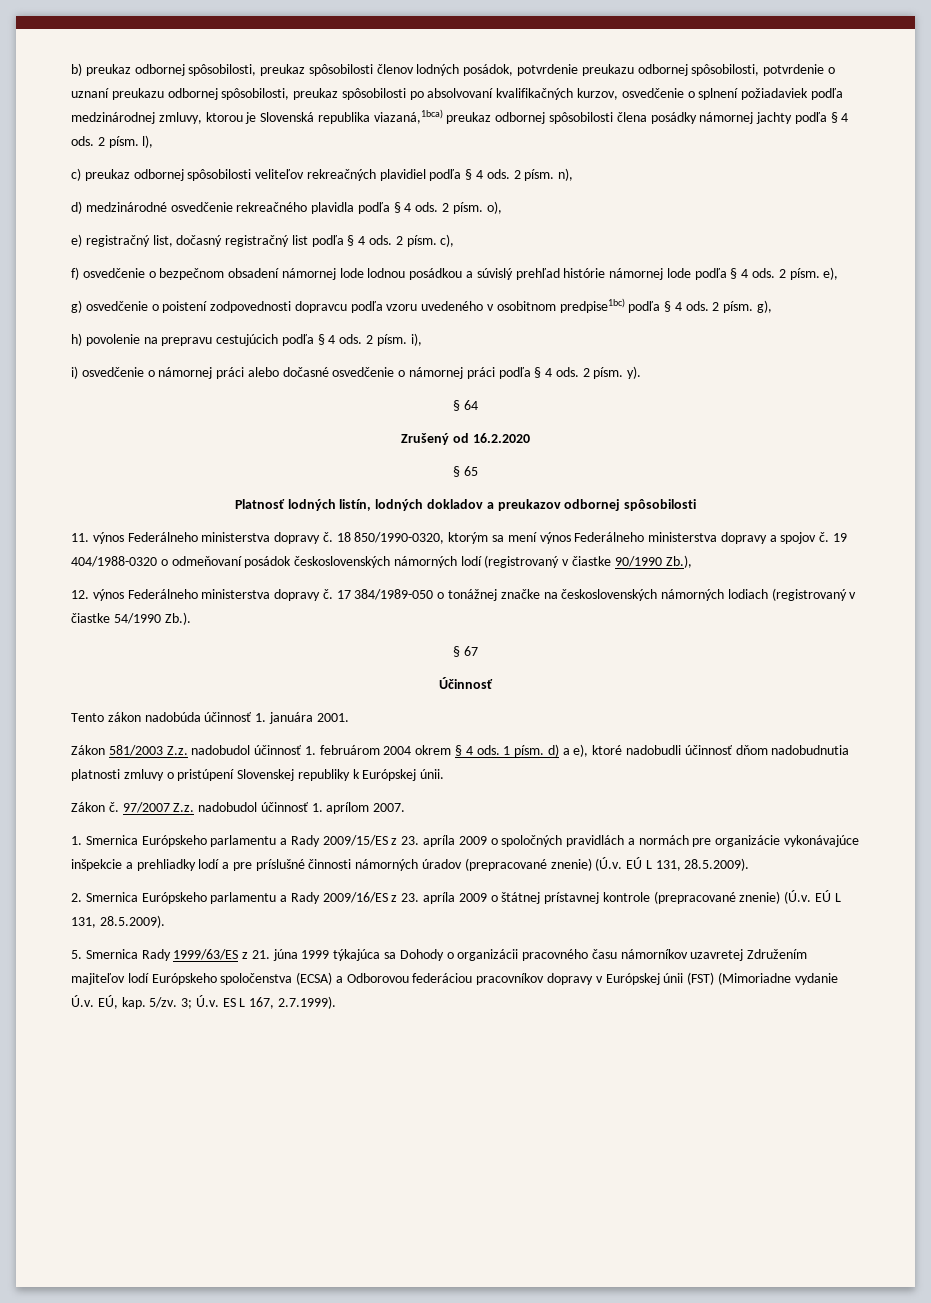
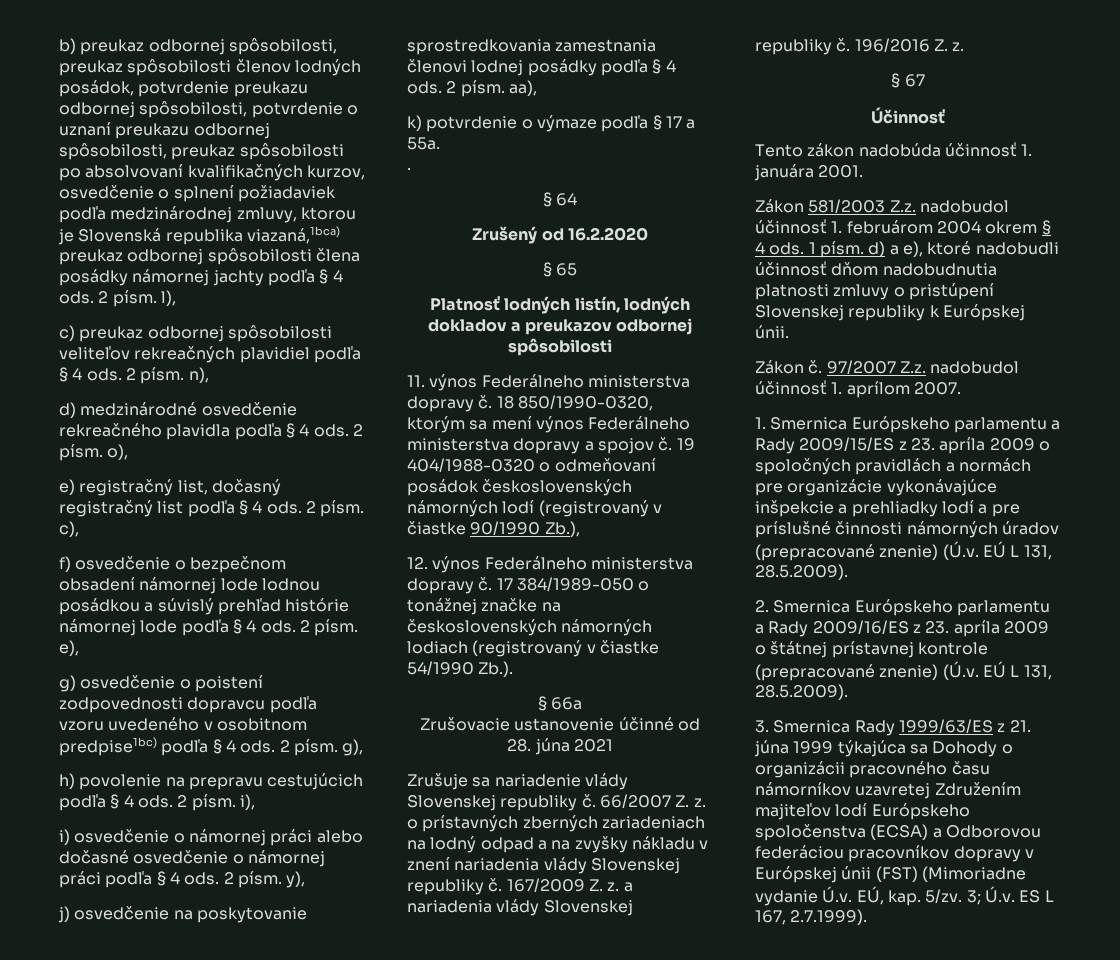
[627,366,642,379] y). -> [286,871,306,888] [58,906,307,923] [407,39,657,55] [407,59,676,76] [407,80,537,97] [407,115,696,132] [407,137,440,150] [407,168,411,170] y), // j) osvedčenie na poskytovanie sprostredkovania zamestnania členovi lodnej posádky podľa § 4 ods. 2 písm. aa), // k) potvrdenie o výmaze podľa § 17 a 55a. // .
(191, 618) none -> [537,696,583,711] [420,717,700,731] [507,738,613,755] [407,773,628,790] [407,794,706,811] [407,815,705,832] [407,836,709,853] [407,857,680,874] [407,878,633,895] [407,899,633,916] [755,38,965,55] // § 66a // Zrušovacie ustanovenie účinné od 28. júna 2021 // Zrušuje sa nariadenie vlády Slovenskej republiky č. 66/2007 Z. z. o prístavných zberných zariadeniach na lodný odpad a na zvyšky nákladu v znení nariadenia vlády Slovenskej republiky č. 167/2009 Z. z. a nariadenia vlády Slovenskej republiky č. 196/2016 Z. z.
[71,950,82,959] 5. -> [755,720,769,733] 3.

